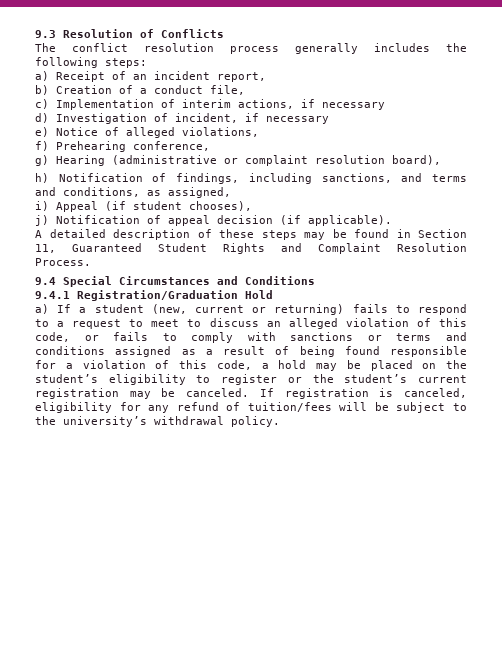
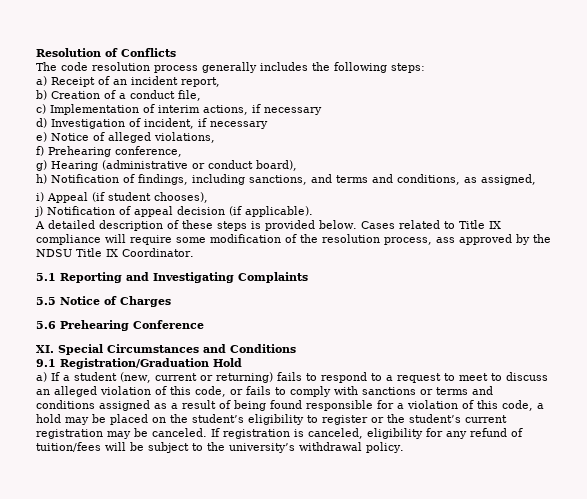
[35,30,56,38] 9.3 -> (36, 52) none
[72,43,128,52] conflict -> [61,62,88,71] code
[245,155,385,166] complaint resolution -> [208,160,253,169] conduct
[304,229,467,240] [35,243,467,254] [35,258,91,266] [35,277,56,285] may be found in Section 11, Guaranteed Student Rights and Complaint Resolution Process. // 9.4 -> [251,220,501,231] [36,234,551,245] [36,248,194,257] [36,272,308,283] [36,296,171,307] [36,320,204,331] [36,345,54,353] is provided below. Cases related to Title IX compliance will require some modification of the resolution process, ass approved by the NDSU Title IX Coordinator. // 5.1 Reporting and Investigating Complaints // 5.5 Notice of Charges // 5.6 Prehearing Conference // XI.
[35,291,70,299] 9.4.1 -> [36,359,56,367] 9.1

